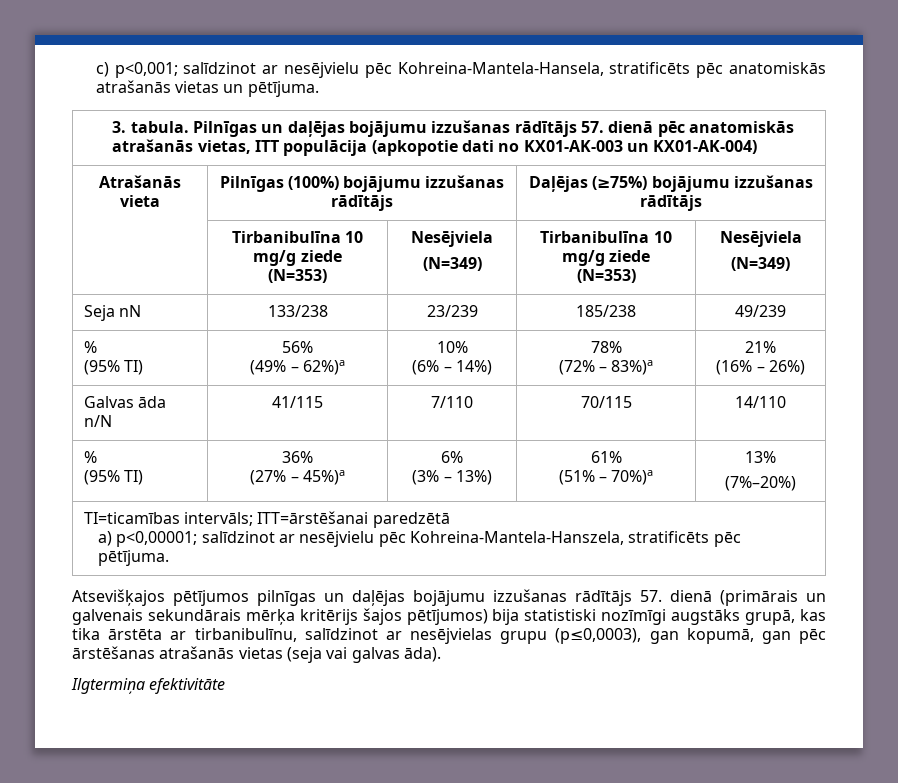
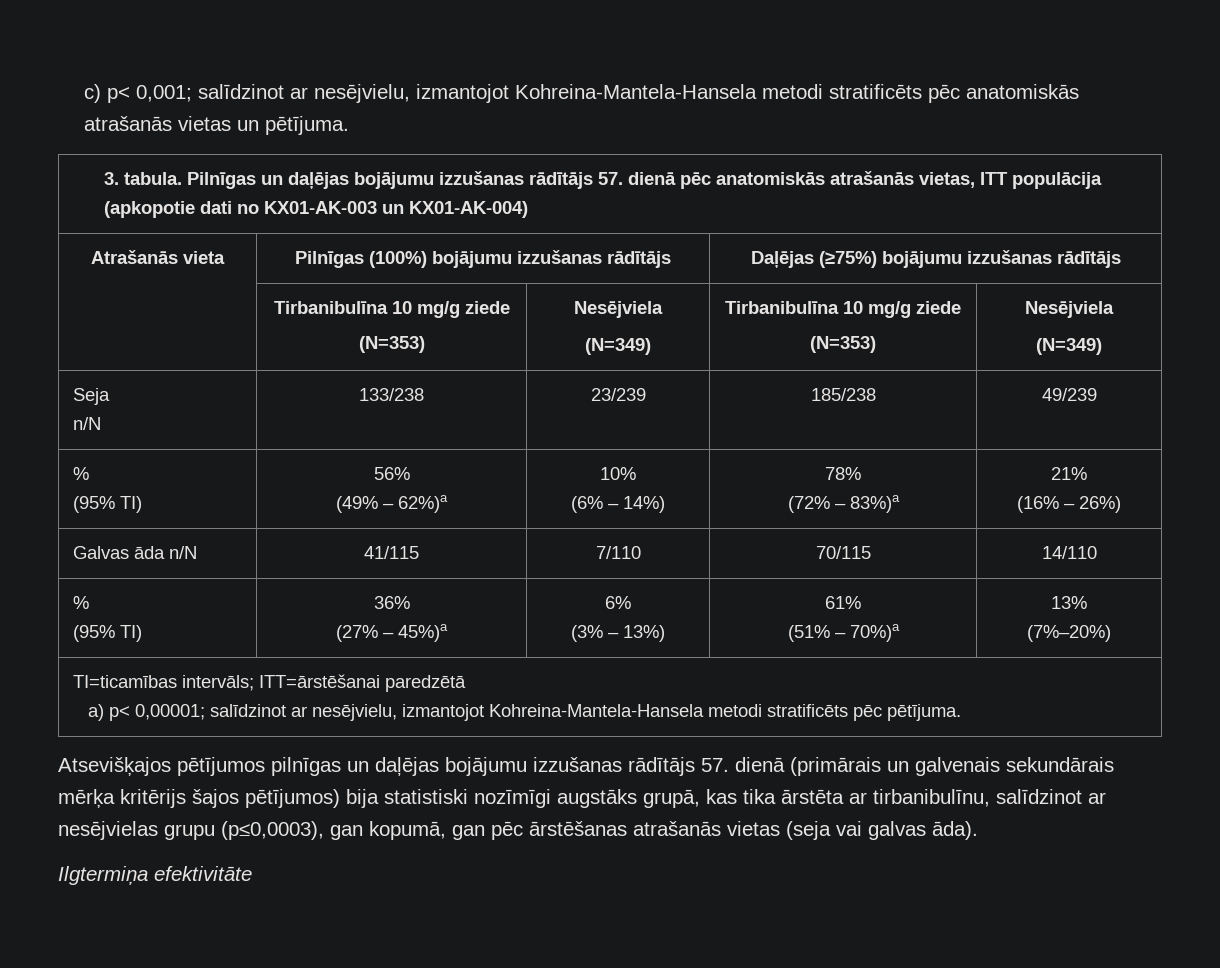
[114,62,604,78] p<0,001; salīdzinot ar nesējvielu pēc Kohreina-Mantela-Hansela, -> [106,84,823,103] p< 0,001; salīdzinot ar nesējvielu, izmantojot Kohreina-Mantela-Hansela metodi
[119,305,142,317] nN -> [72,417,101,430] // n/N
[116,531,625,547] p<0,00001; salīdzinot ar nesējvielu pēc Kohreina-Mantela-Hanszela, -> [109,704,763,721] p< 0,00001; salīdzinot ar nesējvielu, izmantojot Kohreina-Mantela-Hansela metodi

